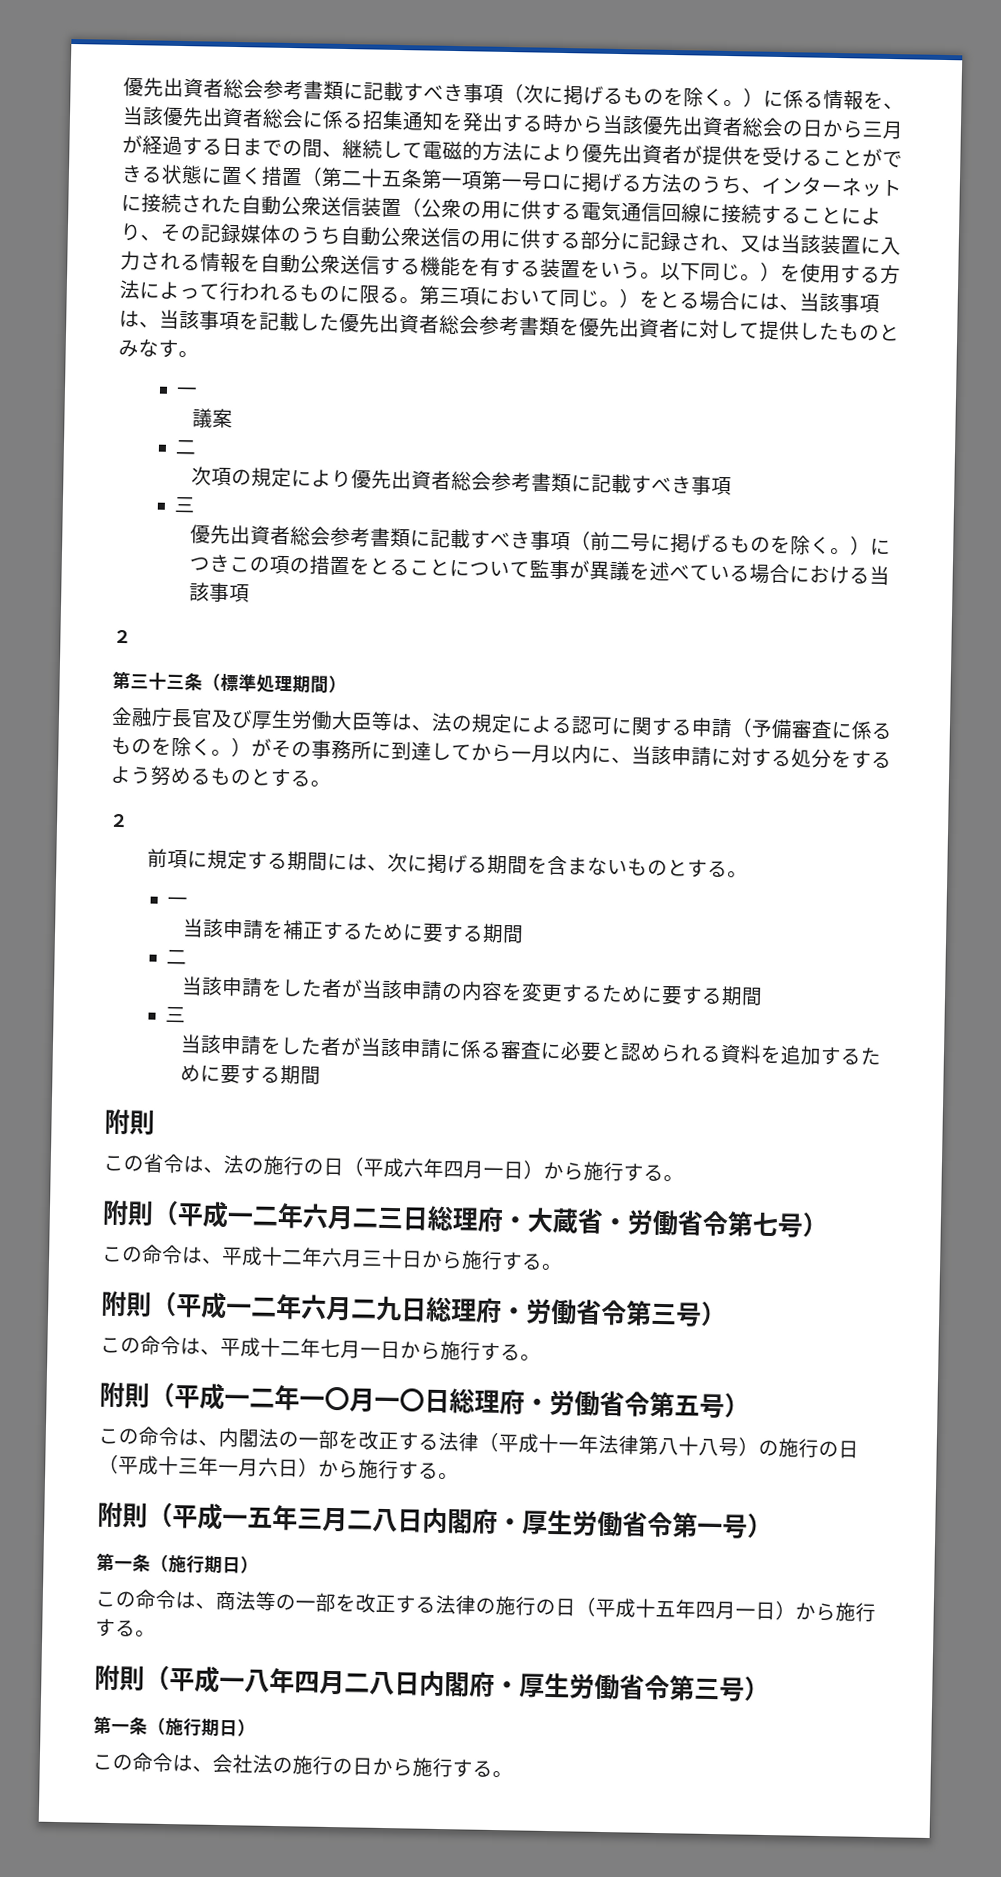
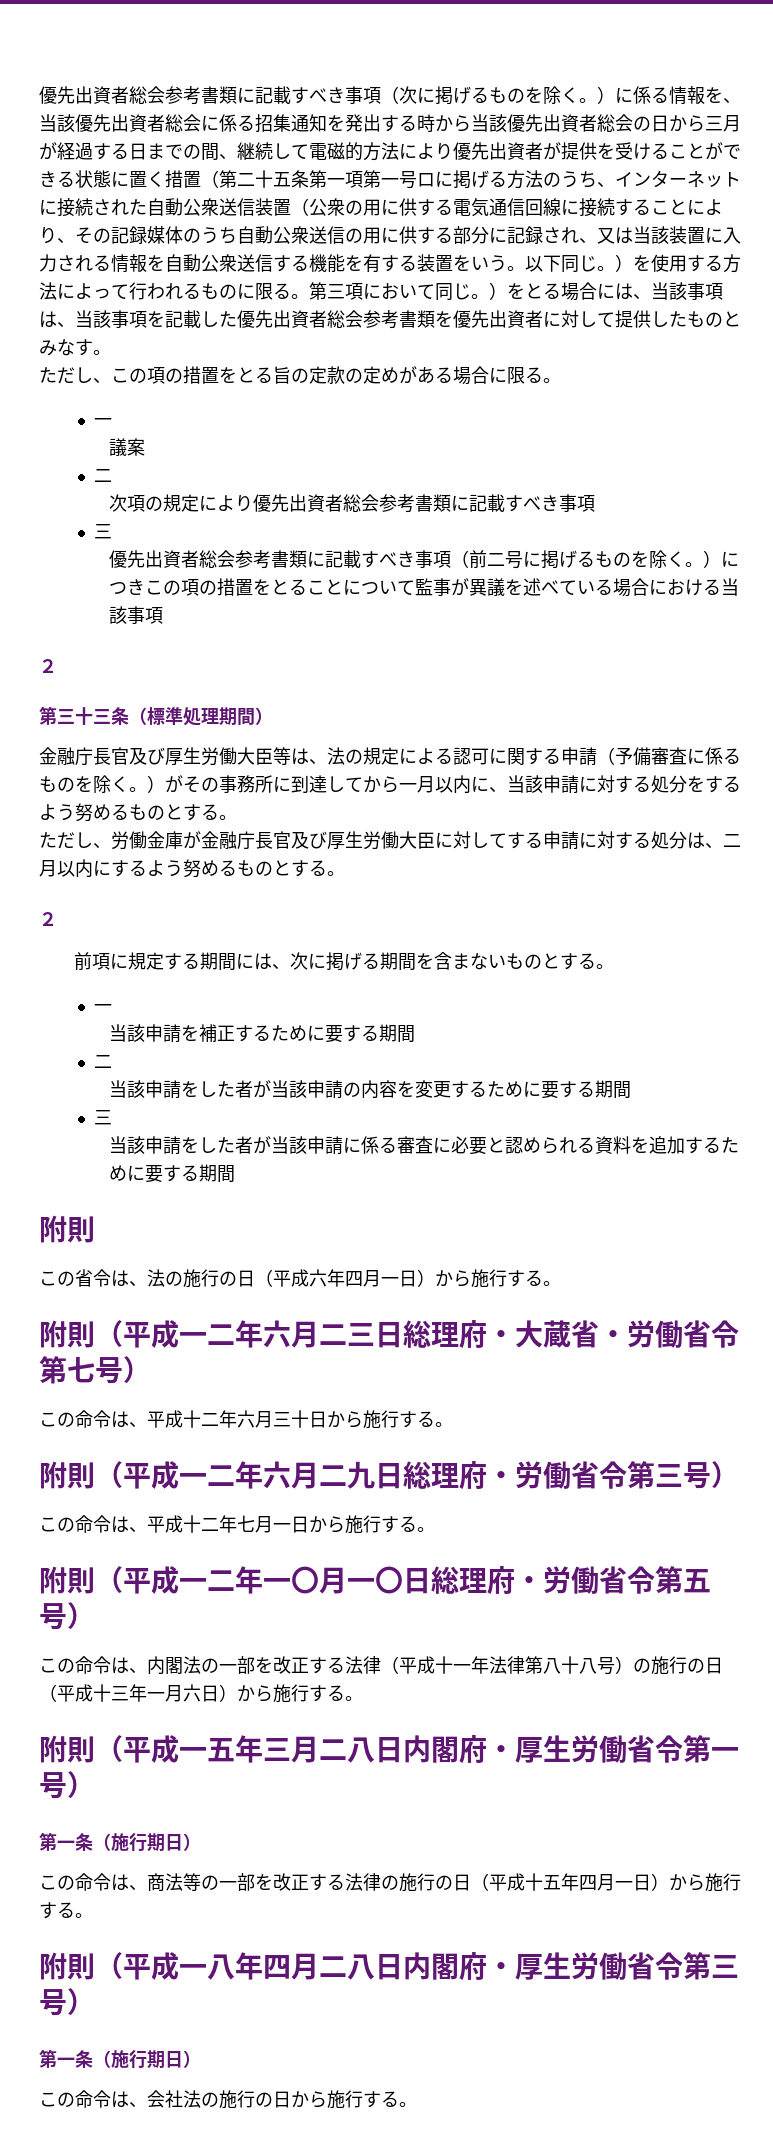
(199, 354) none -> [39,366,561,385] // ただし、この項の措置をとる旨の定款の定めがある場合に限る。
(331, 783) none -> [39,831,741,850] [39,859,345,878] // ただし、労働金庫が金融庁長官及び厚生労働大臣に対してする申請に対する処分は、二月以内にするよう努めるものとする。

